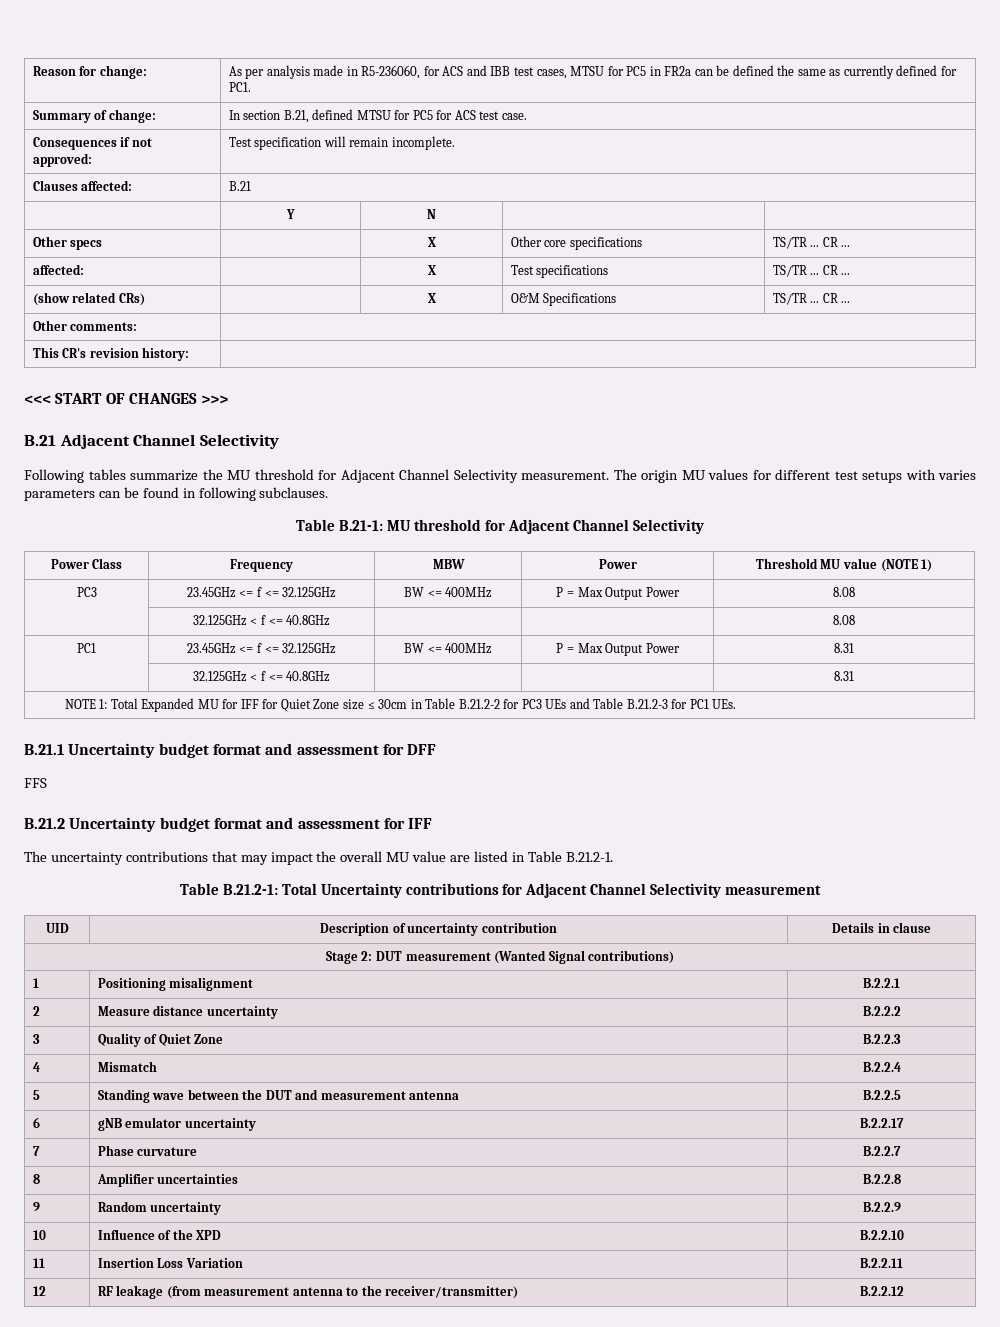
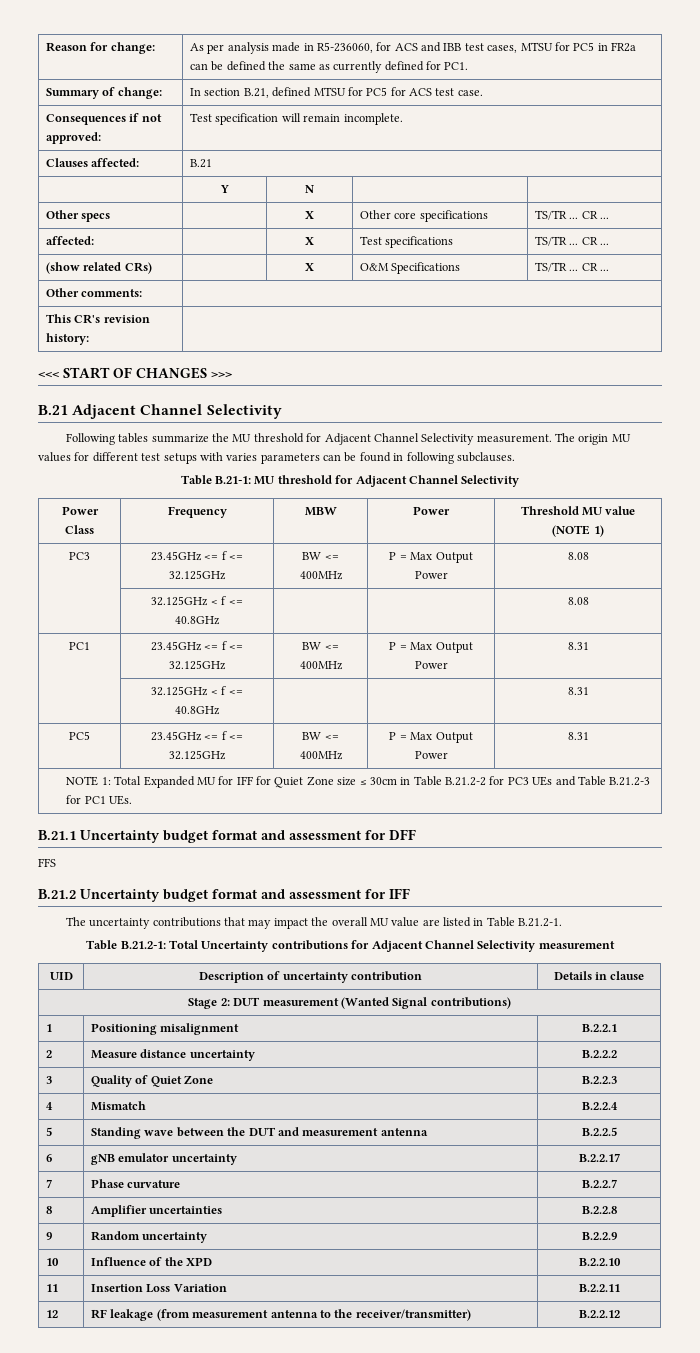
(854, 676) none -> [69,731,90,740] [150,731,244,741] [169,750,226,760] [302,732,339,740] [299,751,343,760] [389,732,473,743] [414,751,448,759] [567,732,589,740] // PC5 | 23.45GHz <= f <= 32.125GHz | BW <= 400MHz | P = Max Output Power | 8.31

